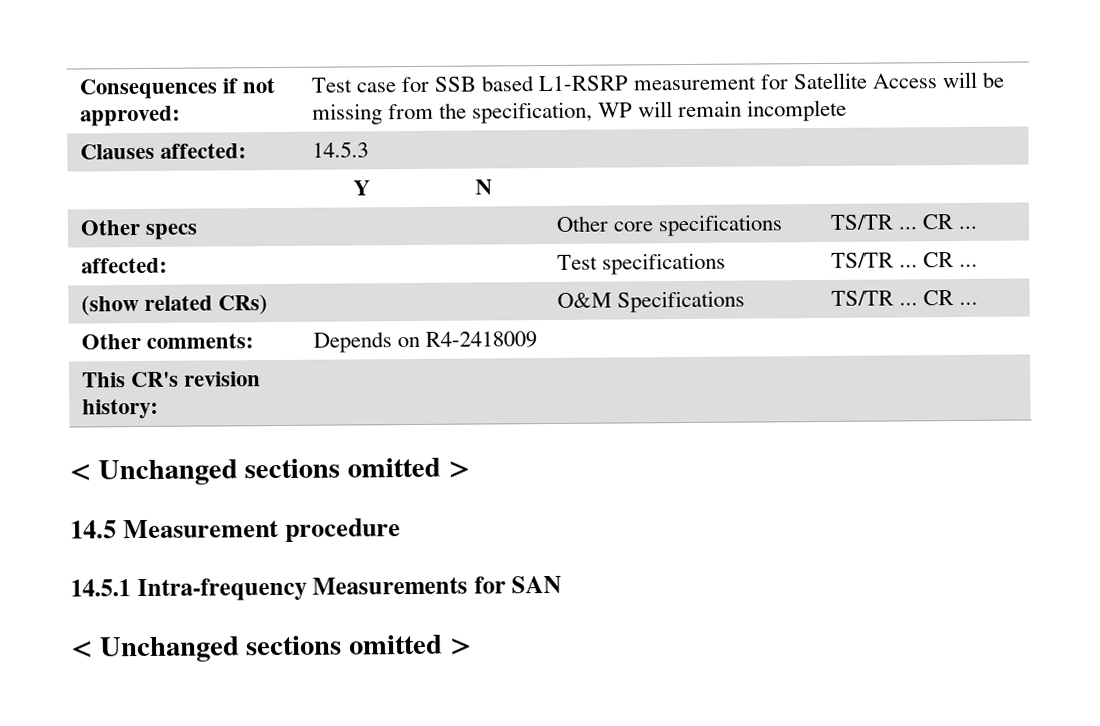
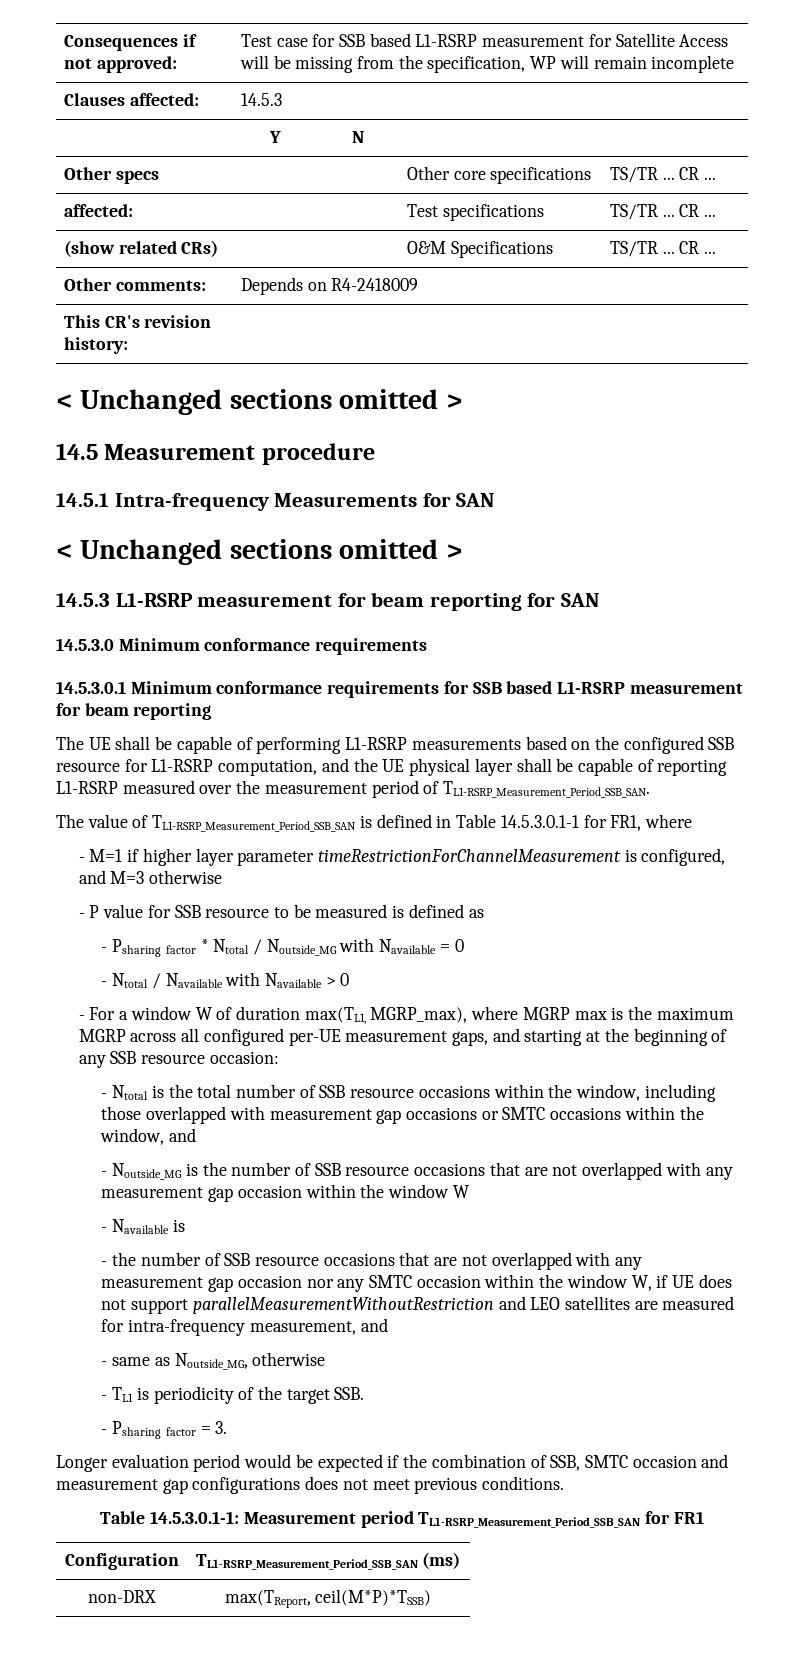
(472, 646) none -> [56,592,599,611] [56,638,428,655] [56,681,743,698] [56,703,212,720] [56,736,735,754] [56,758,728,776] [56,780,651,798] [56,814,692,832] [78,848,726,866] [78,870,223,884] [78,904,484,918] [101,938,464,957] [101,972,350,989] [78,1006,734,1024] [78,1028,728,1046] [78,1051,279,1068] [101,1084,716,1102] [101,1106,704,1124] [100,1128,197,1145] [101,1162,733,1180] [101,1184,469,1202] [101,1219,185,1234] [101,1252,643,1270] [101,1274,732,1292] [101,1296,735,1314] [101,1318,388,1336] [101,1352,326,1370] [101,1386,365,1404] [101,1421,228,1439] [56,1454,729,1472] [56,1476,565,1494] [100,1511,704,1528] [64,1553,179,1570] [195,1552,461,1570] [88,1590,156,1603] [224,1589,432,1608] // 14.5.3 L1-RSRP measurement for beam reporting for SAN // 14.5.3.0 Minimum conformance requirements // 14.5.3.0.1 Minimum conformance requirements for SSB based L1-RSRP measurement for beam reporting // The UE shall be capable of performing L1-RSRP measurements based on the configured SSB resource for L1-RSRP computation, and the UE physical layer shall be capable of reporting L1-RSRP measured over the measurement period of TL1-RSRP_Measurement_Period_SSB_SAN. // The value of TL1-RSRP_Measurement_Period_SSB_SAN is defined in Table 14.5.3.0.1-1 for FR1, where // - M=1 if higher layer parameter timeRestrictionForChannelMeasurement is configured, and M=3 otherwise // - P value for SSB resource to be measured is defined as // - Psharing factor * Ntotal / Noutside_MG with Navailable = 0 // - Ntotal / Navailable with Navailable > 0 // - For a window W of duration max(TL1, MGRP_max), where MGRP max is the maximum MGRP across all configured per-UE measurement gaps, and starting at the beginning of any SSB resource occasion: // - Ntotal is the total number of SSB resource occasions within the window, including those overlapped with measurement gap occasions or SMTC occasions within the window, and // - Noutside_MG is the number of SSB resource occasions that are not overlapped with any measurement gap occasion within the window W // - Navailable is // - the number of SSB resource occasions that are not overlapped with any measurement gap occasion nor any SMTC occasion within the window W, if UE does not support parallelMeasurementWithoutRestriction and LEO satellites are measured for intra-frequency measurement, and // - same as Noutside_MG, otherwise // - TL1 is periodicity of the target SSB. // - Psharing factor = 3. // Longer evaluation period would be expected if the combination of SSB, SMTC occasion and measurement gap configurations does not meet previous conditions. // Table 14.5.3.0.1-1: Measurement period TL1-RSRP_Measurement_Period_SSB_SAN for FR1 // Configuration | TL1-RSRP_Measurement_Period_SSB_SAN (ms) // non-DRX | max(TReport, ceil(M*P)*TSSB)

